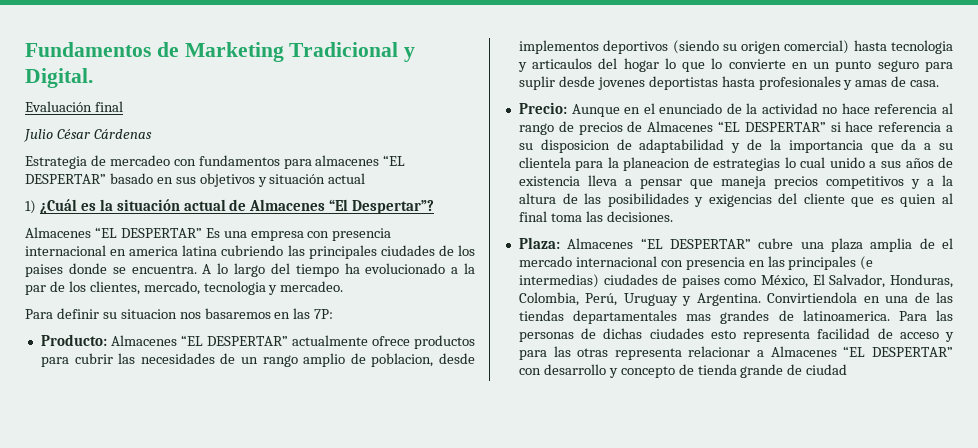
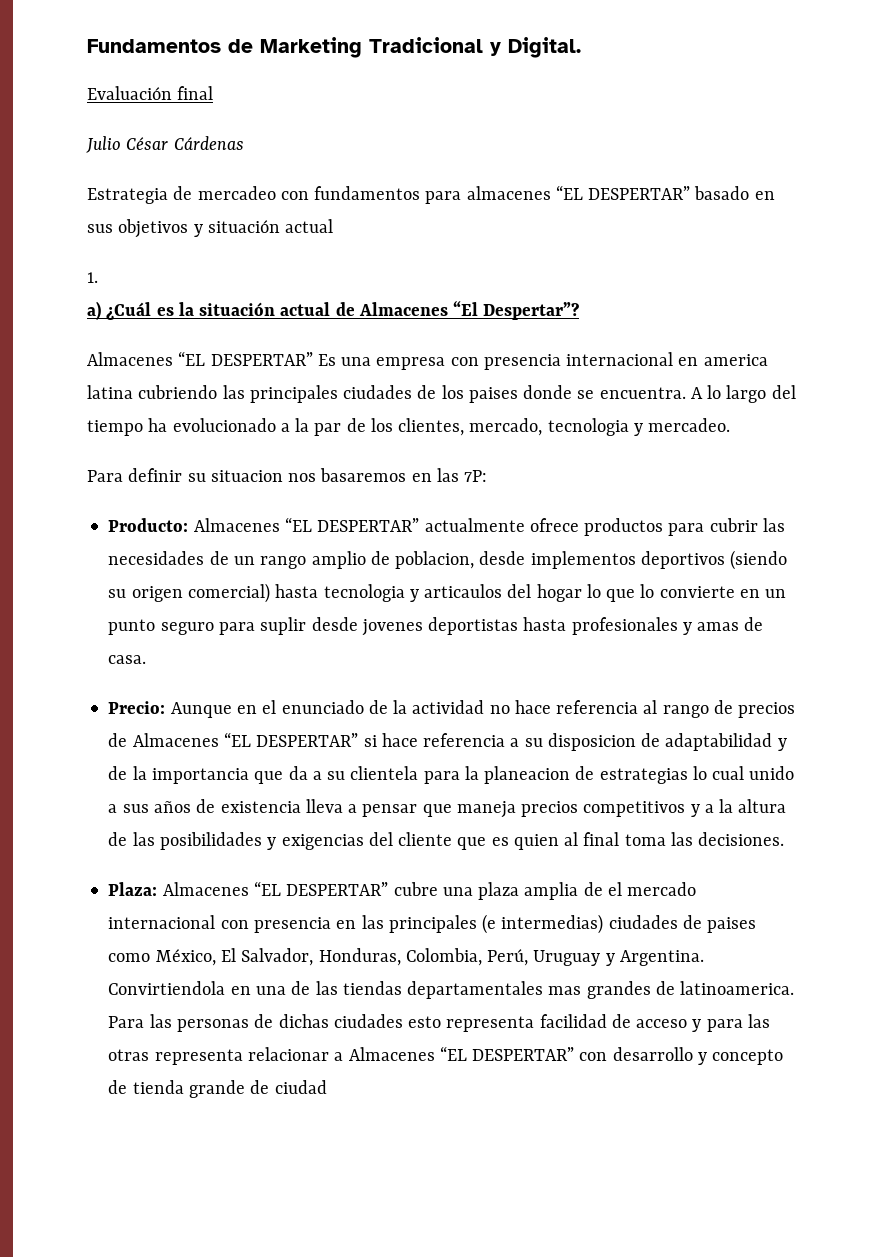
[25,200,36,214] 1) -> [87,272,98,283] [87,301,101,320] 1. // a)

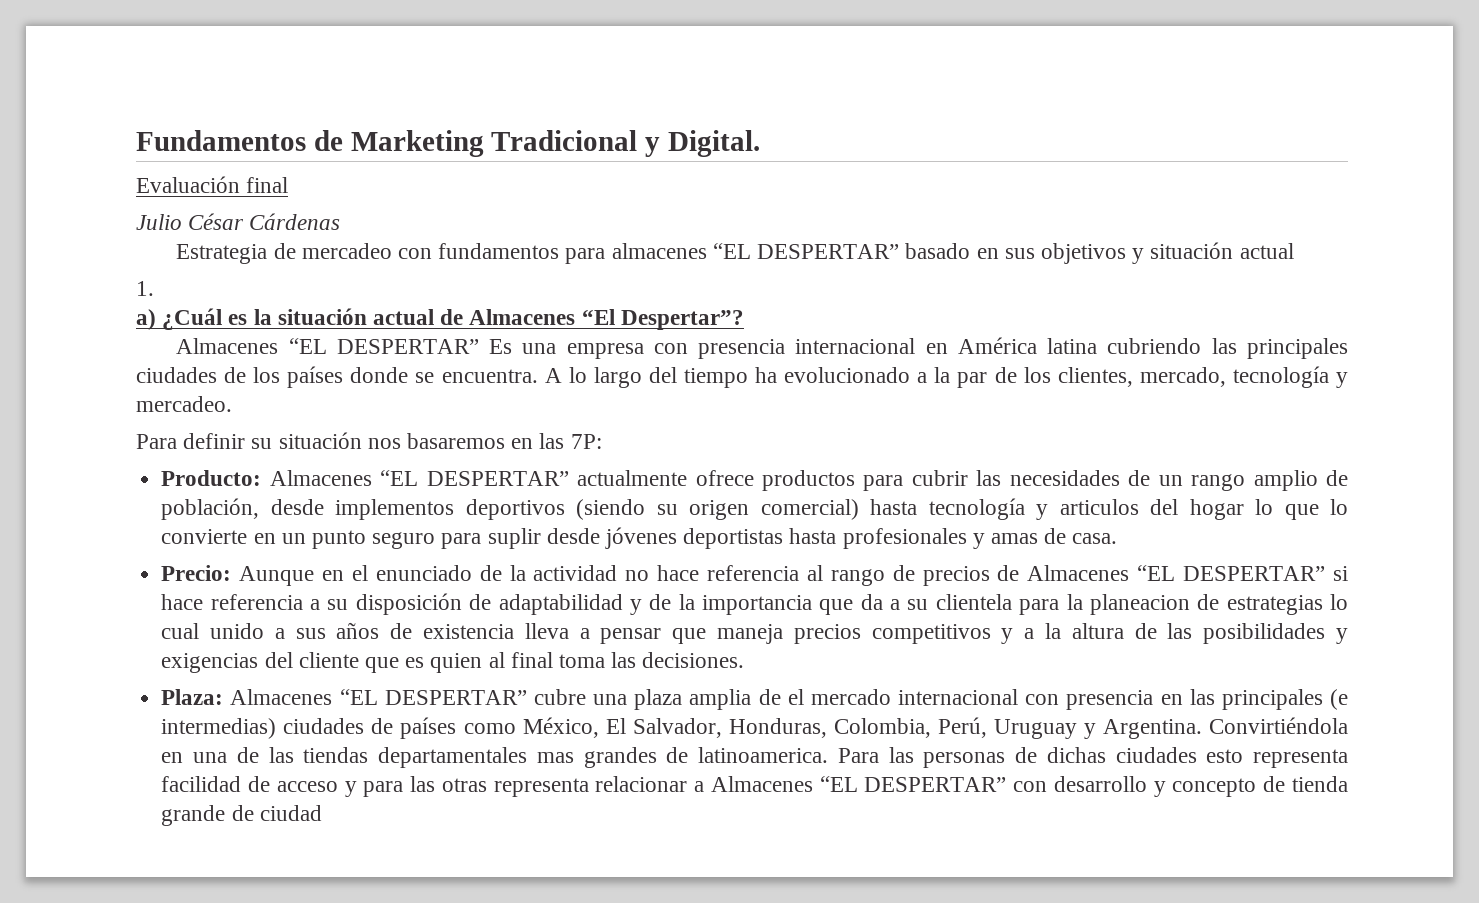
[703,354,768,366] america -> [957,337,1037,354] América
[468,387,518,403] paises -> [287,366,344,388] países
[547,418,629,436] tecnologia -> [1232,366,1329,388] tecnología
[210,470,283,482] situacion -> [278,432,362,449] situación
[395,551,475,569] poblacion, -> [161,498,260,520] población,
[323,584,503,602] tecnologia y articaulos -> [928,498,1139,520] tecnología y articulos
[361,619,423,636] jovenes -> [604,527,677,549] jóvenes
[547,733,636,751] disposicion -> [355,593,462,615] disposición
[707,917,757,933] paises -> [400,717,457,739] países
[108,981,226,995] Convirtiendola -> [1208,717,1348,734] Convirtiéndola

